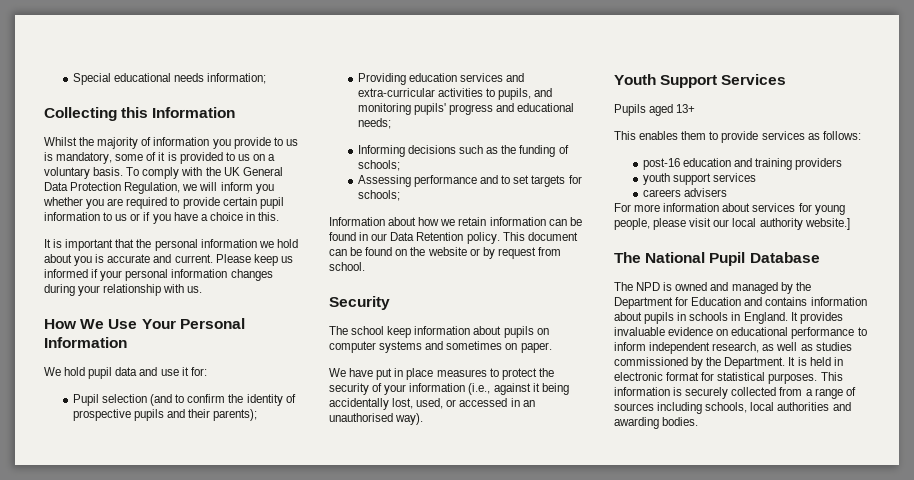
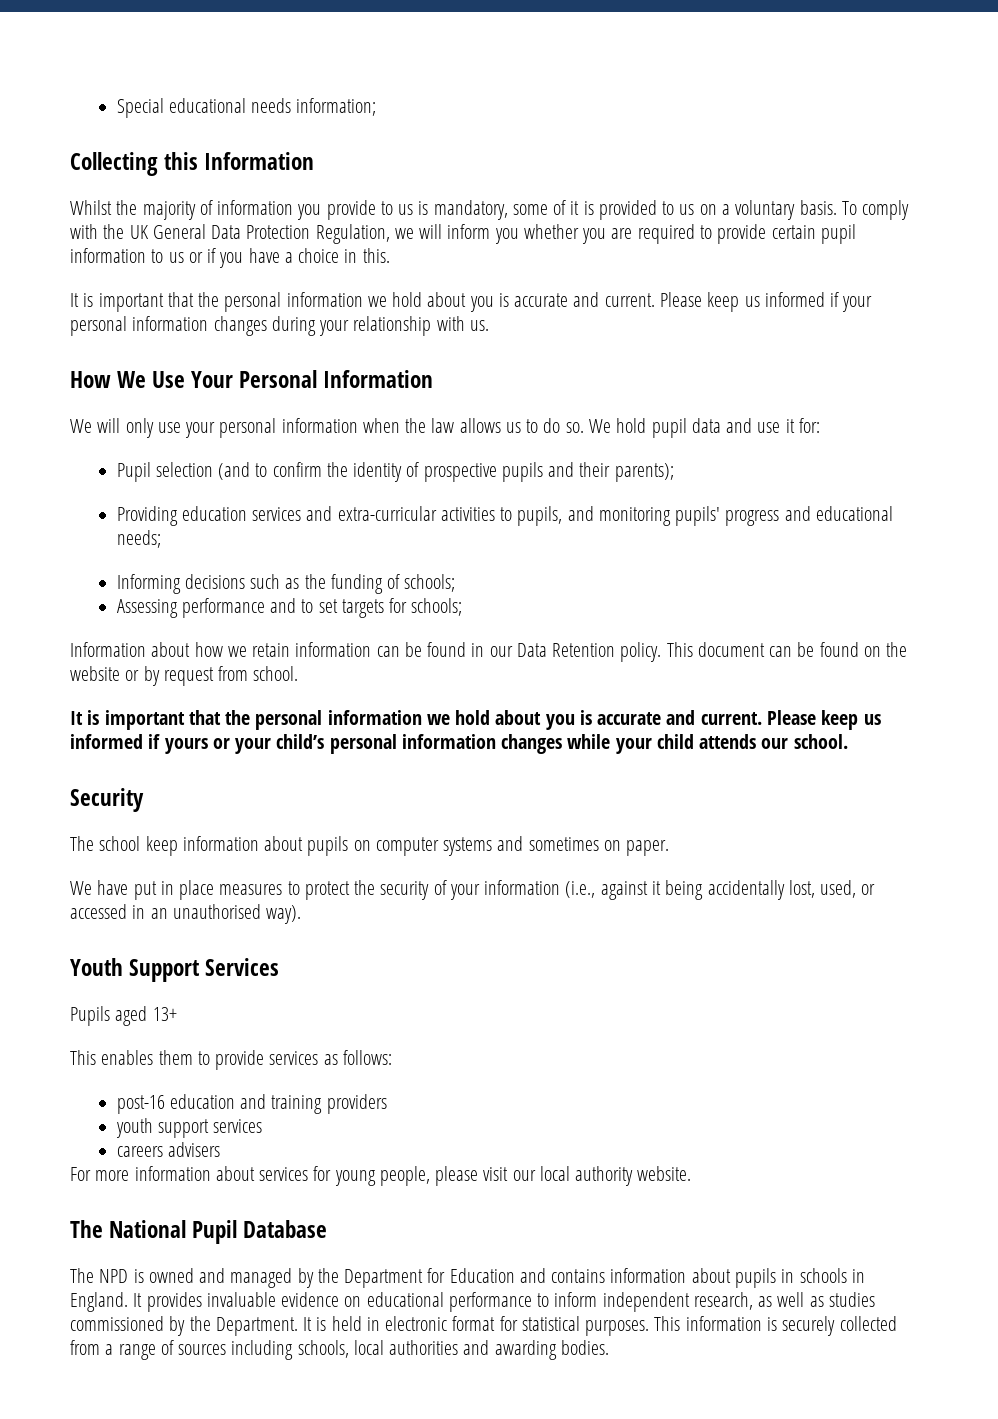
(61, 371) none -> [97,418,611,438] will only use your personal information when the law allows us to do so. We
(365, 266) none -> [70,710,881,730] [70,734,848,754] // It is important that the personal information we hold about you is accurate and current. Please keep us informed if yours or your child’s personal information changes while your child attends our school.
[804,218,850,230] website.] -> [637,1166,692,1181] website.

